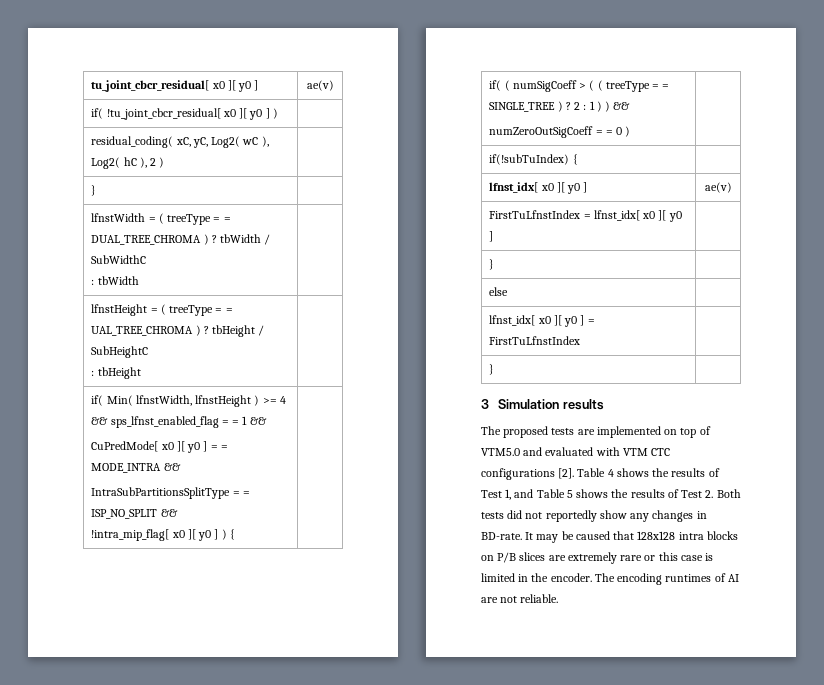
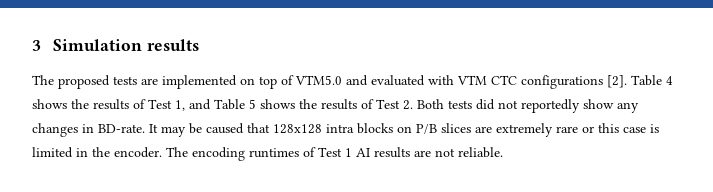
[91,80,259,92] [306,80,334,91] [91,108,278,120] [91,136,269,148] [91,157,165,169] [91,185,97,196] [91,213,231,225] [91,234,271,245] [91,255,147,264] [91,276,139,285] [91,304,233,316] [91,325,265,337] [91,346,149,358] [91,367,141,379] [91,395,286,407] [91,416,267,428] [91,441,228,453] [91,463,181,473] [91,487,250,499] [91,509,178,519] [91,529,235,541] [489,80,670,92] [489,101,631,112] [489,126,631,138] [489,154,578,165] [489,182,588,194] [704,182,732,193] [489,210,682,222] [489,231,494,242] [489,259,495,270] [489,287,509,296] [489,315,595,327] [489,336,581,345] [489,364,495,375] tu_joint_cbcr_residual[ x0 ][ y0 ] | ae(v) // if( !tu_joint_cbcr_residual[ x0 ][ y0 ] ) | // residual_coding( xC, yC, Log2( wC ), Log2( hC ), 2 ) | // } | // lfnstWidth = ( treeType = = DUAL_TREE_CHROMA ) ? tbWidth / SubWidthC // : tbWidth | // lfnstHeight = ( treeType = = UAL_TREE_CHROMA ) ? tbHeight / SubHeightC // : tbHeight | // if( Min( lfnstWidth, lfnstHeight ) >= 4 && sps_lfnst_enabled_flag = = 1 && // CuPredMode[ x0 ][ y0 ] = = MODE_INTRA && // IntraSubPartitionsSplitType = = ISP_NO_SPLIT && // !intra_mip_flag[ x0 ][ y0 ] ) { | // if( ( numSigCoeff > ( ( treeType = = SINGLE_TREE ) ? 2 : 1 ) ) && // numZeroOutSigCoeff = = 0 ) | // if(!subTuIndex) { | // lfnst_idx[ x0 ][ y0 ] | ae(v) // FirstTuLfnstIndex = lfnst_idx[ x0 ][ y0 ] | // } | // else | // lfnst_idx[ x0 ][ y0 ] = FirstTuLfnstIndex | // } | // -> (32, 45) none
[727,574,739,582] AI -> [318,147,410,158] Test 1 AI results

